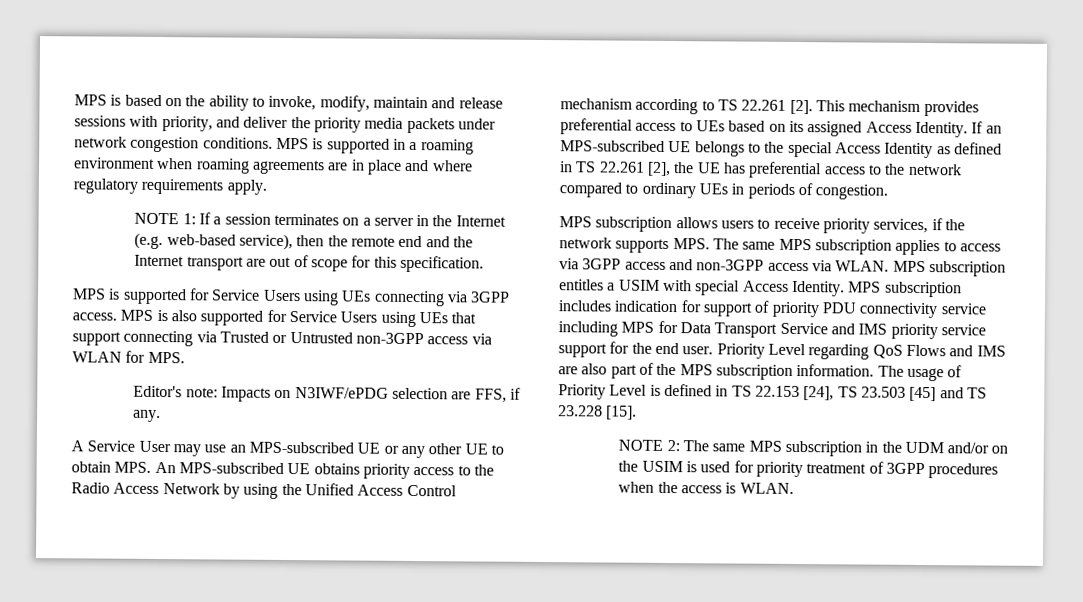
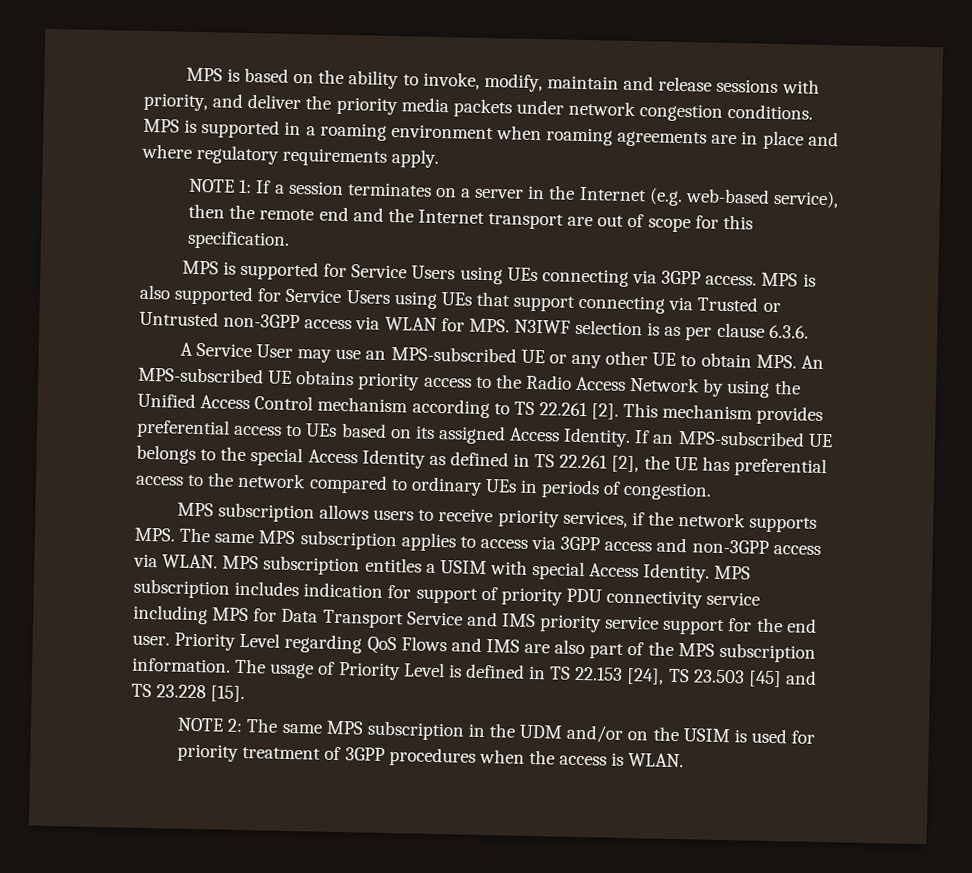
[133,385,521,403] [133,409,162,423] // Editor's note: Impacts on N3IWF/ePDG selection are FFS, if any. -> [513,319,809,341] N3IWF selection is as per clause 6.3.6.

